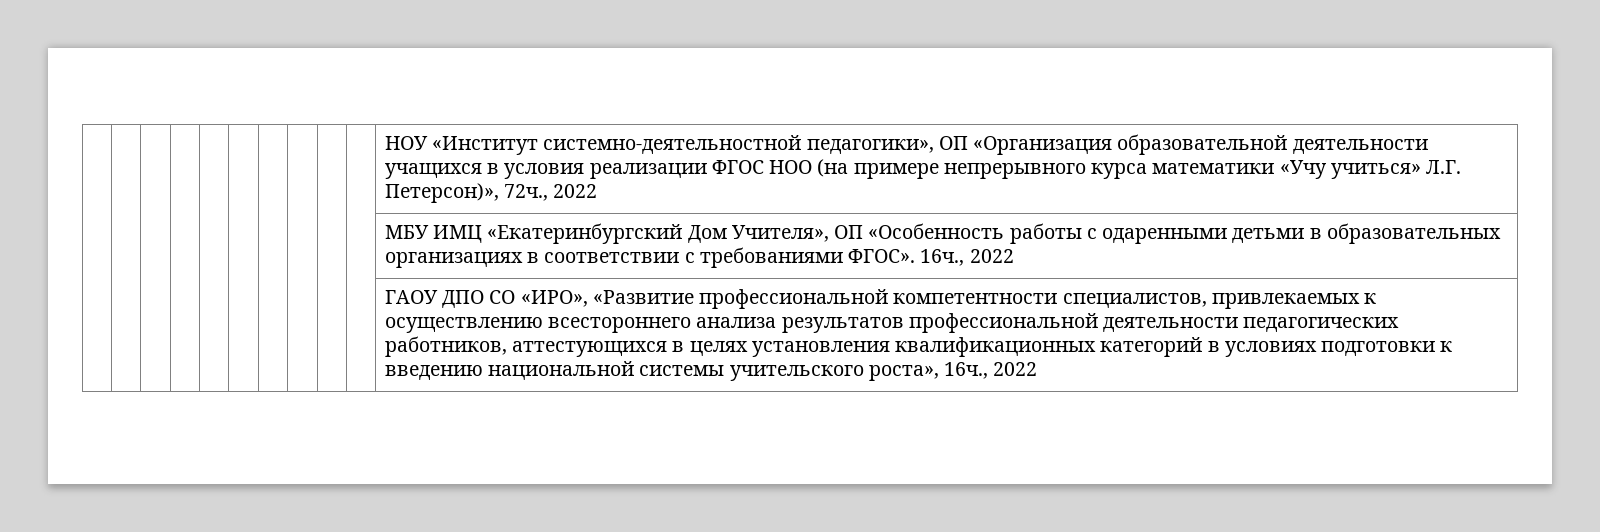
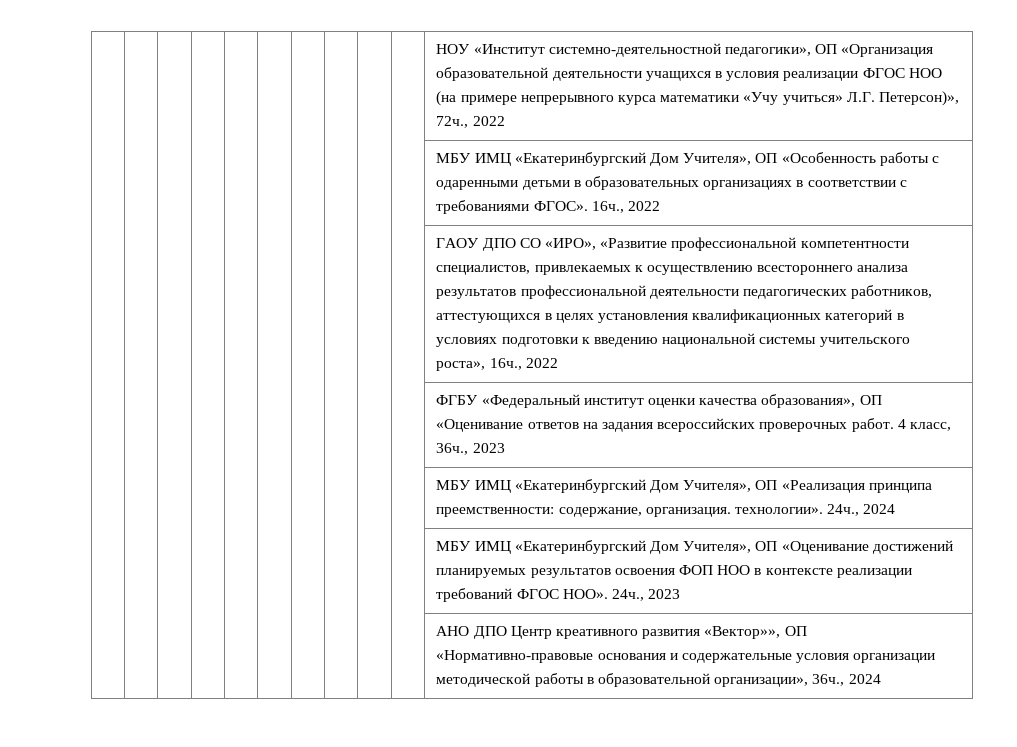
(1038, 369) none -> [436,394,882,408] [436,418,951,432] [436,443,505,455] [436,479,932,493] [436,504,896,517] [436,540,953,554] [436,565,912,578] [436,588,681,602] [436,626,807,639] [436,650,936,663] [436,673,881,687] // | | | | | | | | | | ФГБУ «Федеральный институт оценки качества образования», ОП «Оценивание ответов на задания всероссийских проверочных работ. 4 класс, 36ч., 2023 // | | | | | | | | | | МБУ ИМЦ «Екатеринбургский Дом Учителя», ОП «Реализация принципа преемственности: содержание, организация. технологии». 24ч., 2024 // | | | | | | | | | | МБУ ИМЦ «Екатеринбургский Дом Учителя», ОП «Оценивание достижений планируемых результатов освоения ФОП НОО в контексте реализации требований ФГОС НОО». 24ч., 2023 // | | | | | | | | | | АНО ДПО Центр креативного развития «Вектор»», ОП «Нормативно-правовые основания и содержательные условия организации методической работы в образовательной организации», 36ч., 2024

